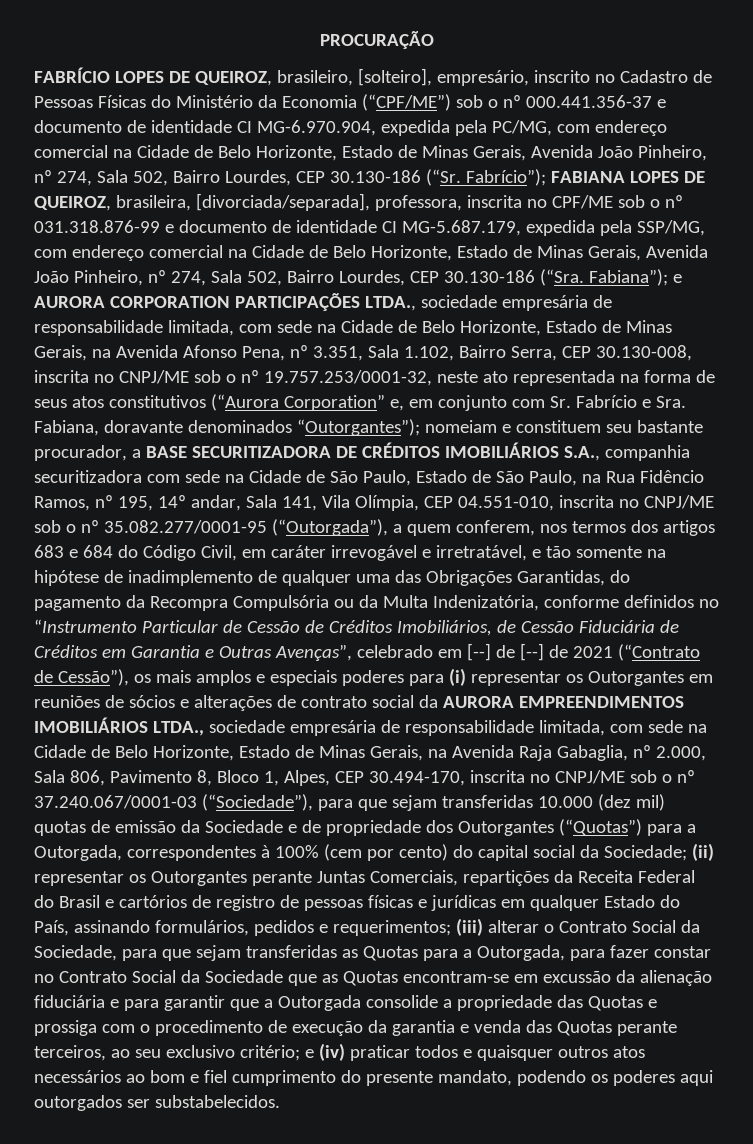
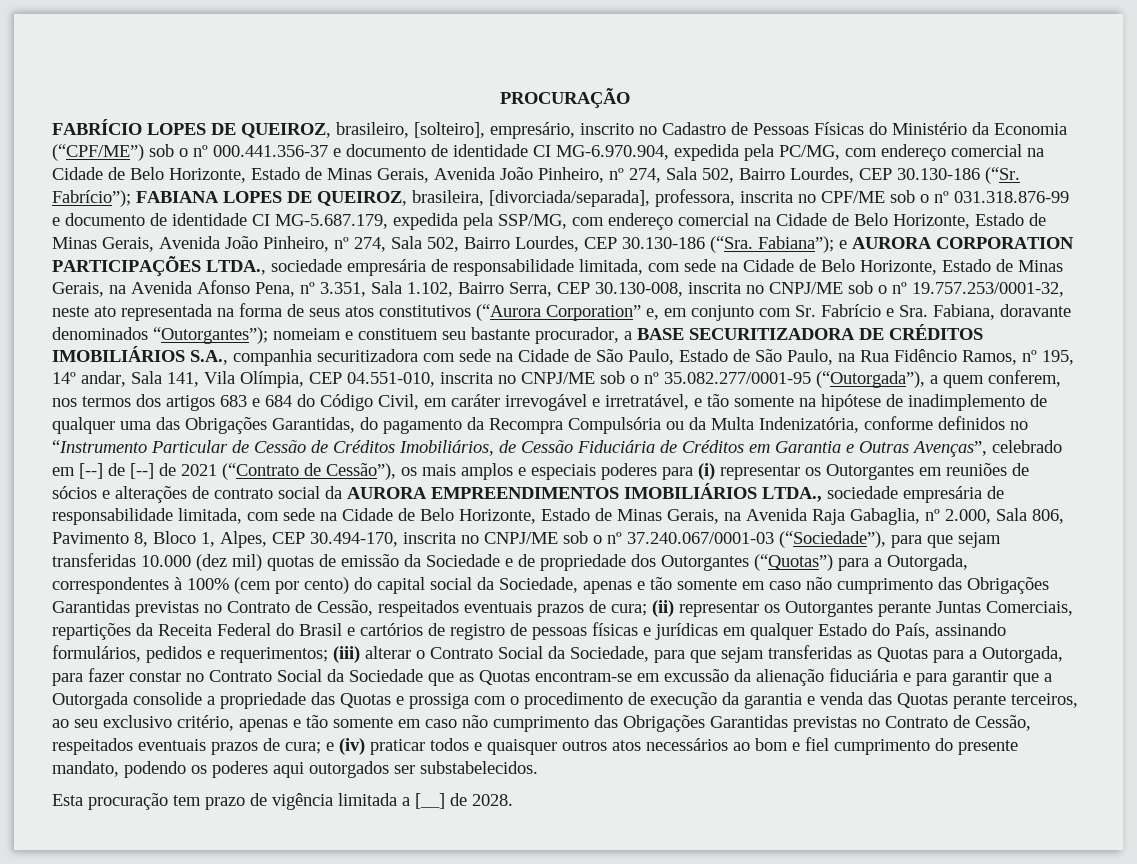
[603,845,687,861] Sociedade; -> [499,577,1049,594] [52,600,647,617] Sociedade, apenas e tão somente em caso não cumprimento das Obrigações Garantidas previstas no Contrato de Cessão, respeitados eventuais prazos de cura;
[239,1045,300,1061] critério; -> [177,715,1031,732] [52,738,321,755] critério, apenas e tão somente em caso não cumprimento das Obrigações Garantidas previstas no Contrato de Cessão, respeitados eventuais prazos de cura;
(280, 1101) none -> [52,793,513,810] // Esta procuração tem prazo de vigência limitada a [__] de 2028.

